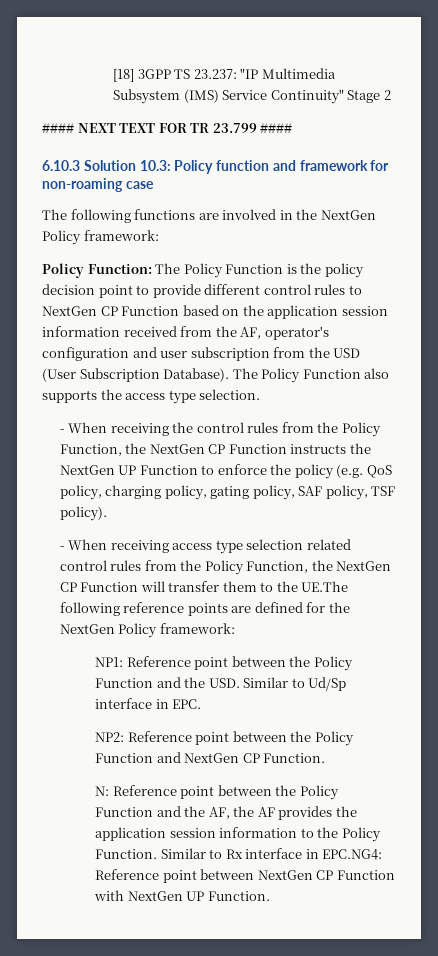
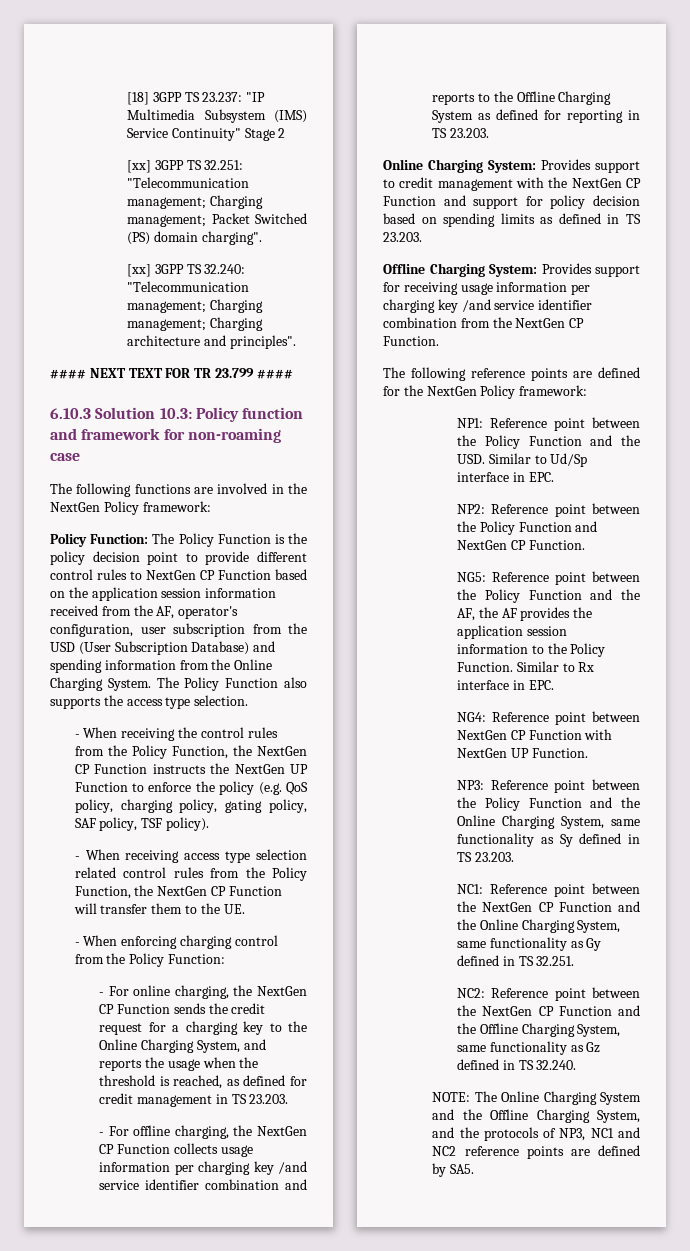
(391, 95) none -> [127,160,244,173] [127,177,250,188] [127,195,263,209] [127,213,307,227] [127,231,262,245] [127,264,246,277] [127,281,250,292] [127,299,263,313] [127,317,263,331] [127,335,296,349] // [xx] 3GPP TS 32.251: "Telecommunication management; Charging management; Packet Switched (PS) domain charging". // [xx] 3GPP TS 32.240: "Telecommunication management; Charging management; Charging architecture and principles".
[42,347,157,361] configuration and -> [50,624,133,637] configuration,
[163,368,230,382] Database). -> [191,641,276,655] [50,659,273,673] [50,677,151,691] Database) and spending information from the Online Charging System.
[301,581,349,592] UE.The -> [223,904,245,914] [74,935,278,949] [74,953,226,967] [99,985,307,999] [99,1003,266,1014] [99,1021,307,1035] [99,1039,266,1053] [99,1057,259,1071] [99,1075,307,1089] [99,1093,289,1107] [99,1125,307,1139] [99,1143,253,1157] [99,1161,307,1175] [99,1179,307,1190] [432,91,612,105] [432,109,640,123] [432,128,490,138] [383,159,640,173] [383,177,641,191] [383,195,640,209] [383,213,641,227] [383,232,422,242] [383,263,640,277] [383,282,591,295] [383,299,593,313] [383,317,585,328] [383,336,439,346] [383,367,405,378] UE. // - When enforcing charging control from the Policy Function: // - For online charging, the NextGen CP Function sends the credit request for a charging key to the Online Charging System, and reports the usage when the threshold is reached, as defined for credit management in TS 23.203. // - For offline charging, the NextGen CP Function collects usage information per charging key /and service identifier combination and reports to the Offline Charging System as defined for reporting in TS 23.203. // Online Charging System: Provides support to credit management with the NextGen CP Function and support for policy decision based on spending limits as defined in TS 23.203. // Offline Charging System: Provides support for receiving usage information per charging key /and service identifier combination from the NextGen CP Function. // The
[95,786,110,796] N: -> [457,572,487,582] NG5:
[322,849,383,860] EPC.NG4: -> [528,680,554,690] [457,712,487,722] EPC. // NG4:
(270, 896) none -> [457,779,640,793] [457,797,640,811] [457,815,640,829] [457,833,640,847] [457,852,514,862] [457,883,640,897] [457,901,640,912] [457,919,621,933] [457,937,602,951] [457,955,575,966] [457,987,640,1001] [457,1005,640,1016] [457,1023,621,1037] [457,1041,601,1055] [457,1059,577,1070] [432,1091,641,1105] [432,1109,640,1123] [432,1127,640,1141] [432,1145,640,1159] [432,1163,475,1177] // NP3: Reference point between the Policy Function and the Online Charging System, same functionality as Sy defined in TS 23.203. // NC1: Reference point between the NextGen CP Function and the Online Charging System, same functionality as Gy defined in TS 32.251. // NC2: Reference point between the NextGen CP Function and the Offline Charging System, same functionality as Gz defined in TS 32.240. // NOTE: The Online Charging System and the Offline Charging System, and the protocols of NP3, NC1 and NC2 reference points are defined by SA5.

